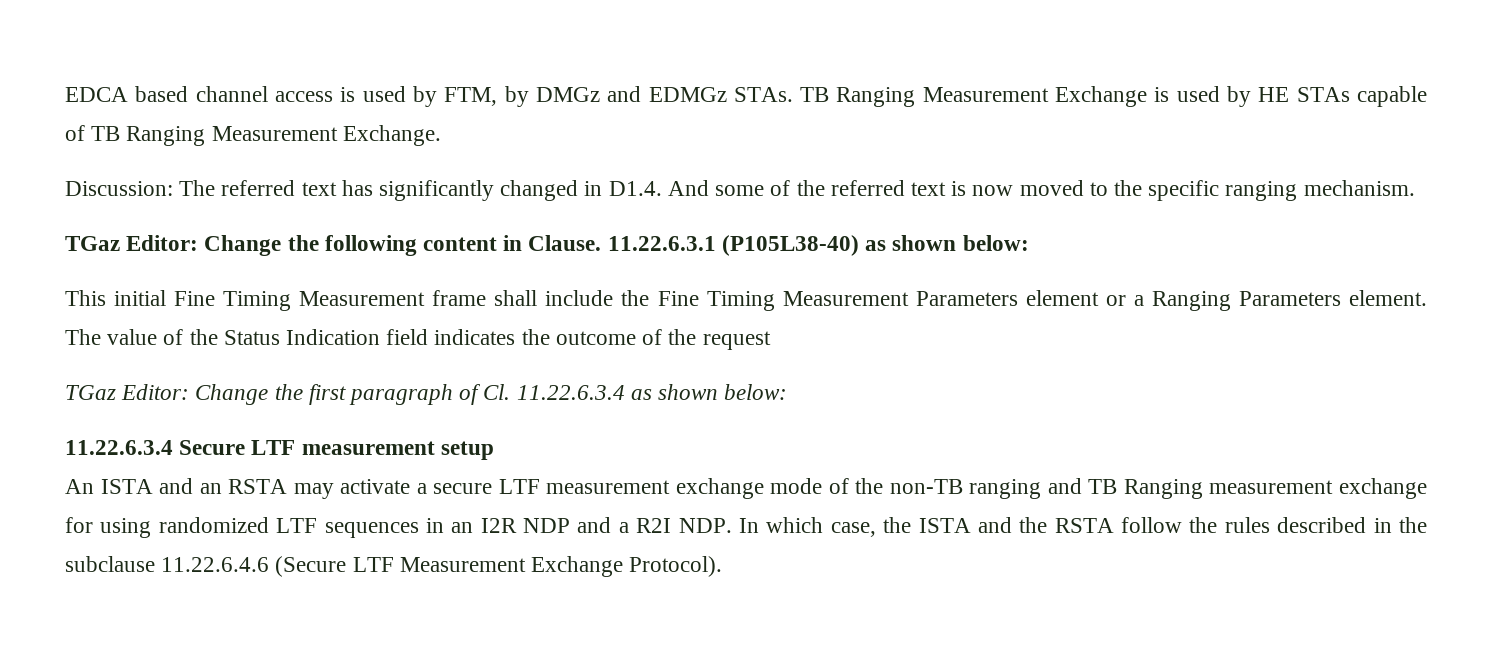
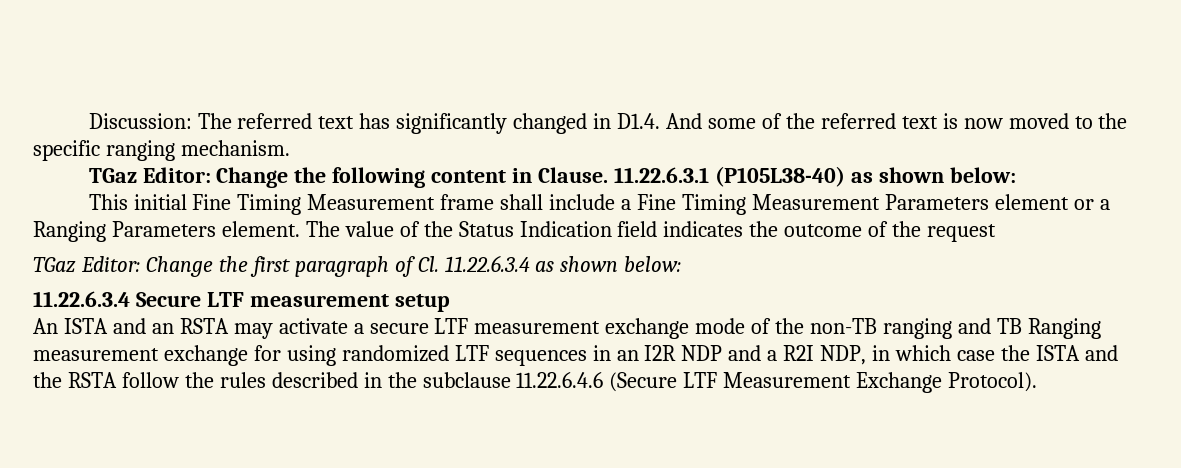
[65,86,1427,107] [65,125,441,146] EDCA based channel access is used by FTM, by DMGz and EDMGz STAs. TB Ranging Measurement Exchange is used by HE STAs capable of TB Ranging Measurement Exchange. // -> (88, 121) none
[621,290,650,306] the -> [621,199,632,210] a
[678,517,876,537] NDP. In which case, -> [820,345,995,365] NDP, in which case

